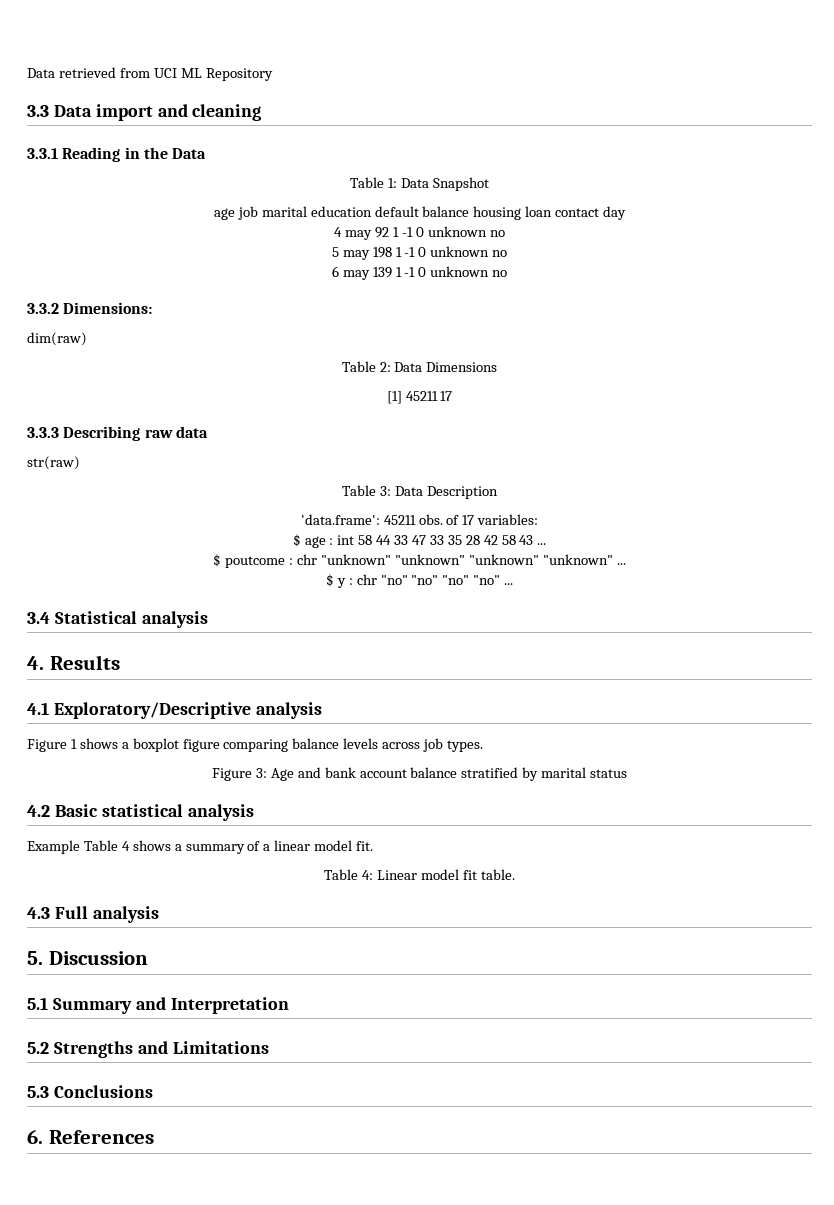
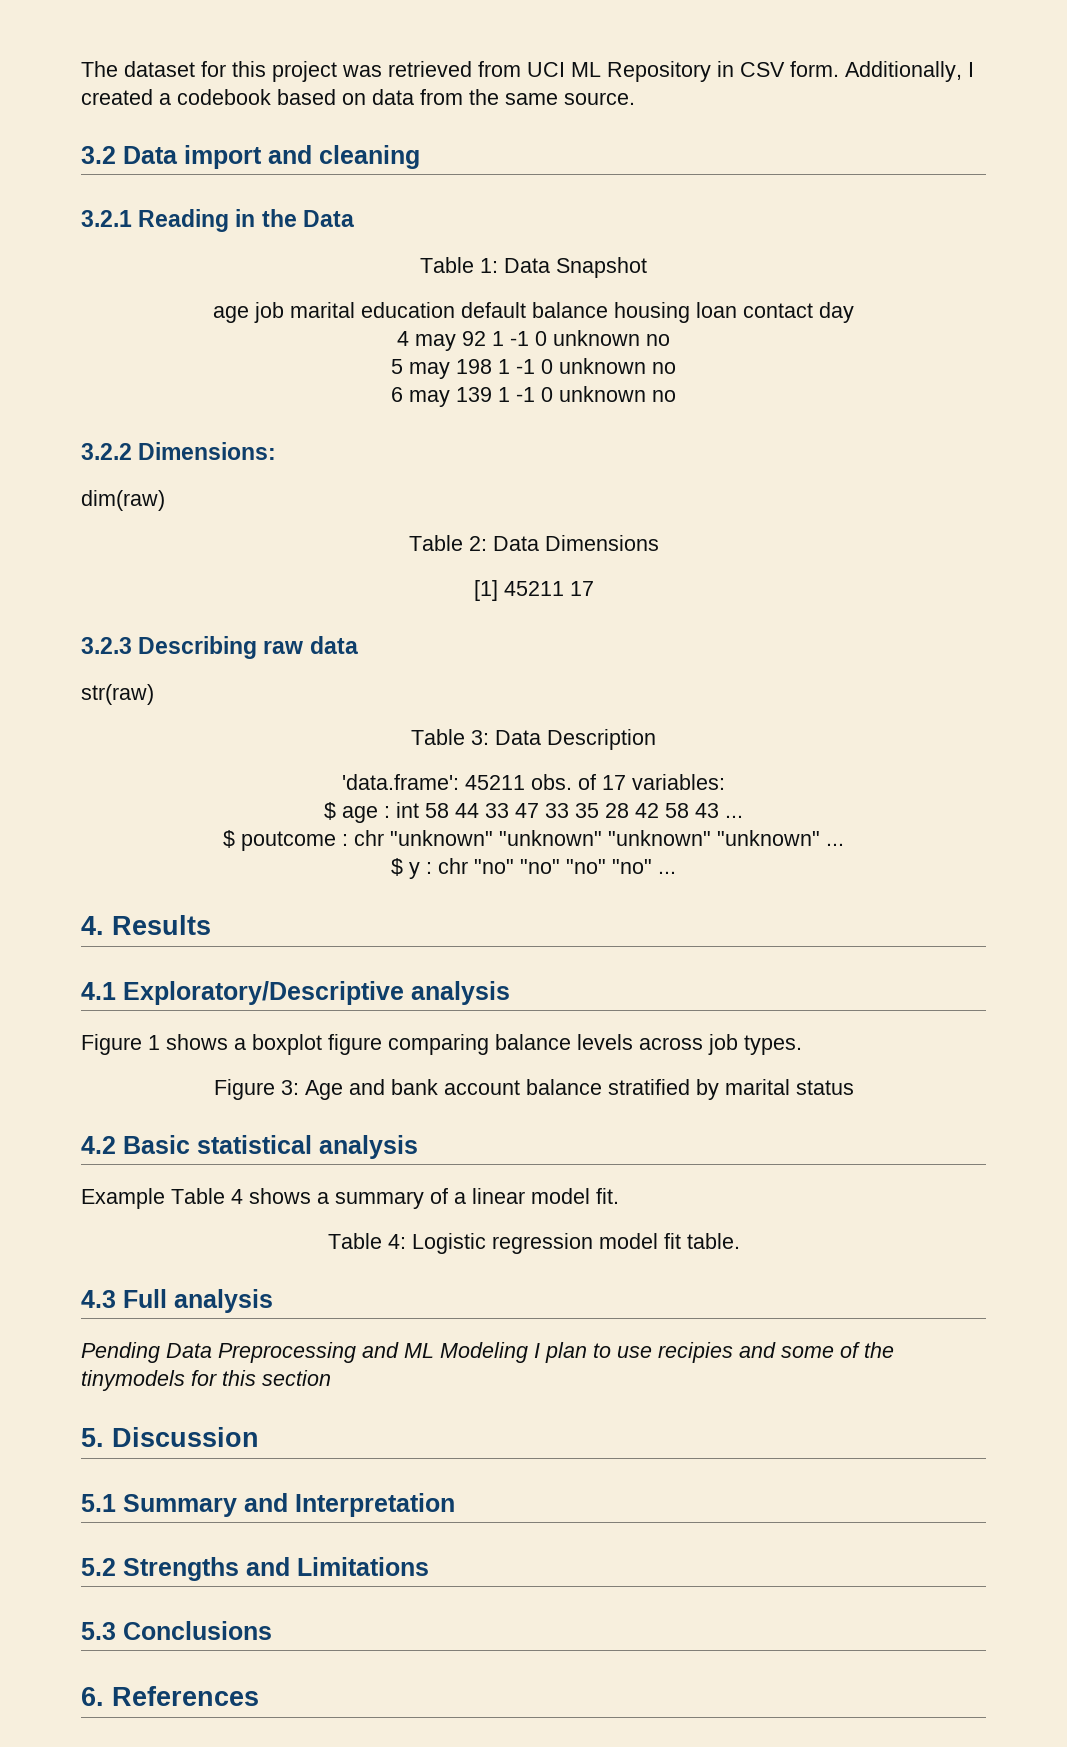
[27,68,55,78] Data -> [81,61,382,82] The dataset for this project was
[27,105,49,117] // 3.3 -> [717,61,974,82] [81,89,635,105] [81,146,116,164] in CSV form. Additionally, I created a codebook based on data from the same source. // 3.2
[27,148,58,159] 3.3.1 -> [81,210,132,227] 3.2.1
[27,303,59,314] 3.3.2 -> [81,443,132,460] 3.2.2
[27,427,59,438] 3.3.3 -> [81,637,132,654] 3.2.3
[27,611,208,628] // 3.4 Statistical analysis -> (676, 872) none
[377,870,418,880] Linear -> [411,1233,593,1254] Logistic regression
(159, 914) none -> [81,1342,894,1363] [81,1370,331,1391] // Pending Data Preprocessing and ML Modeling I plan to use recipies and some of the tinymodels for this section

